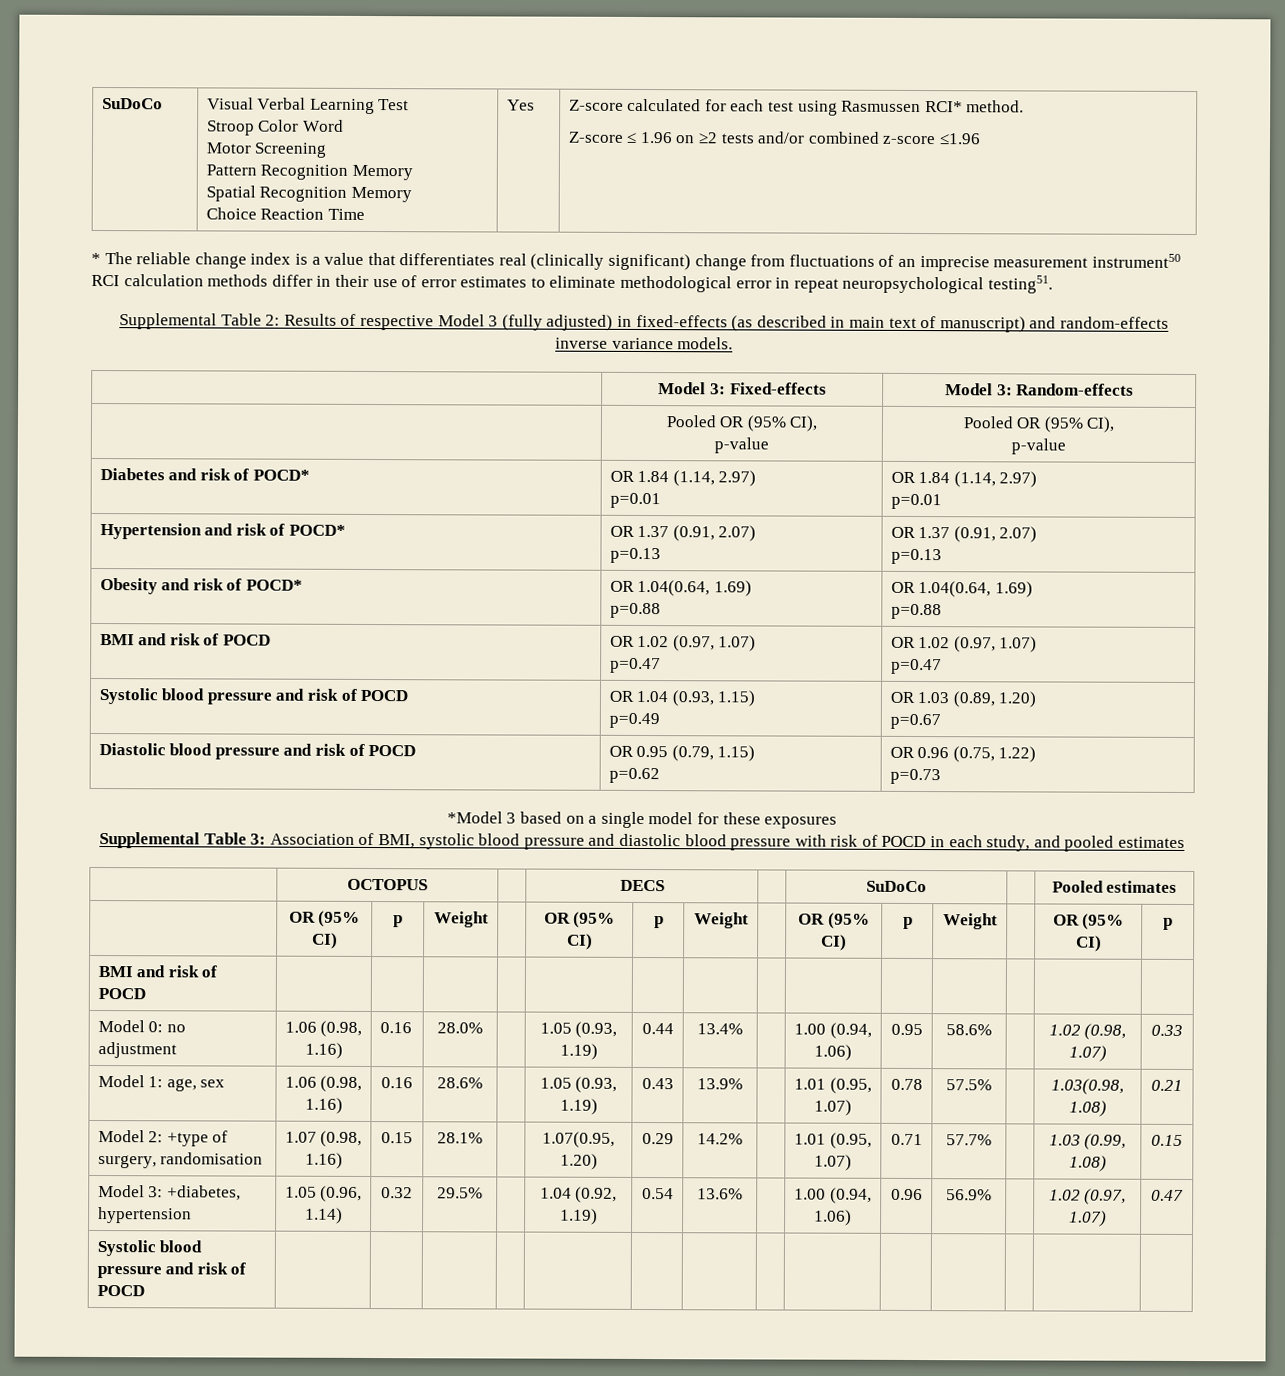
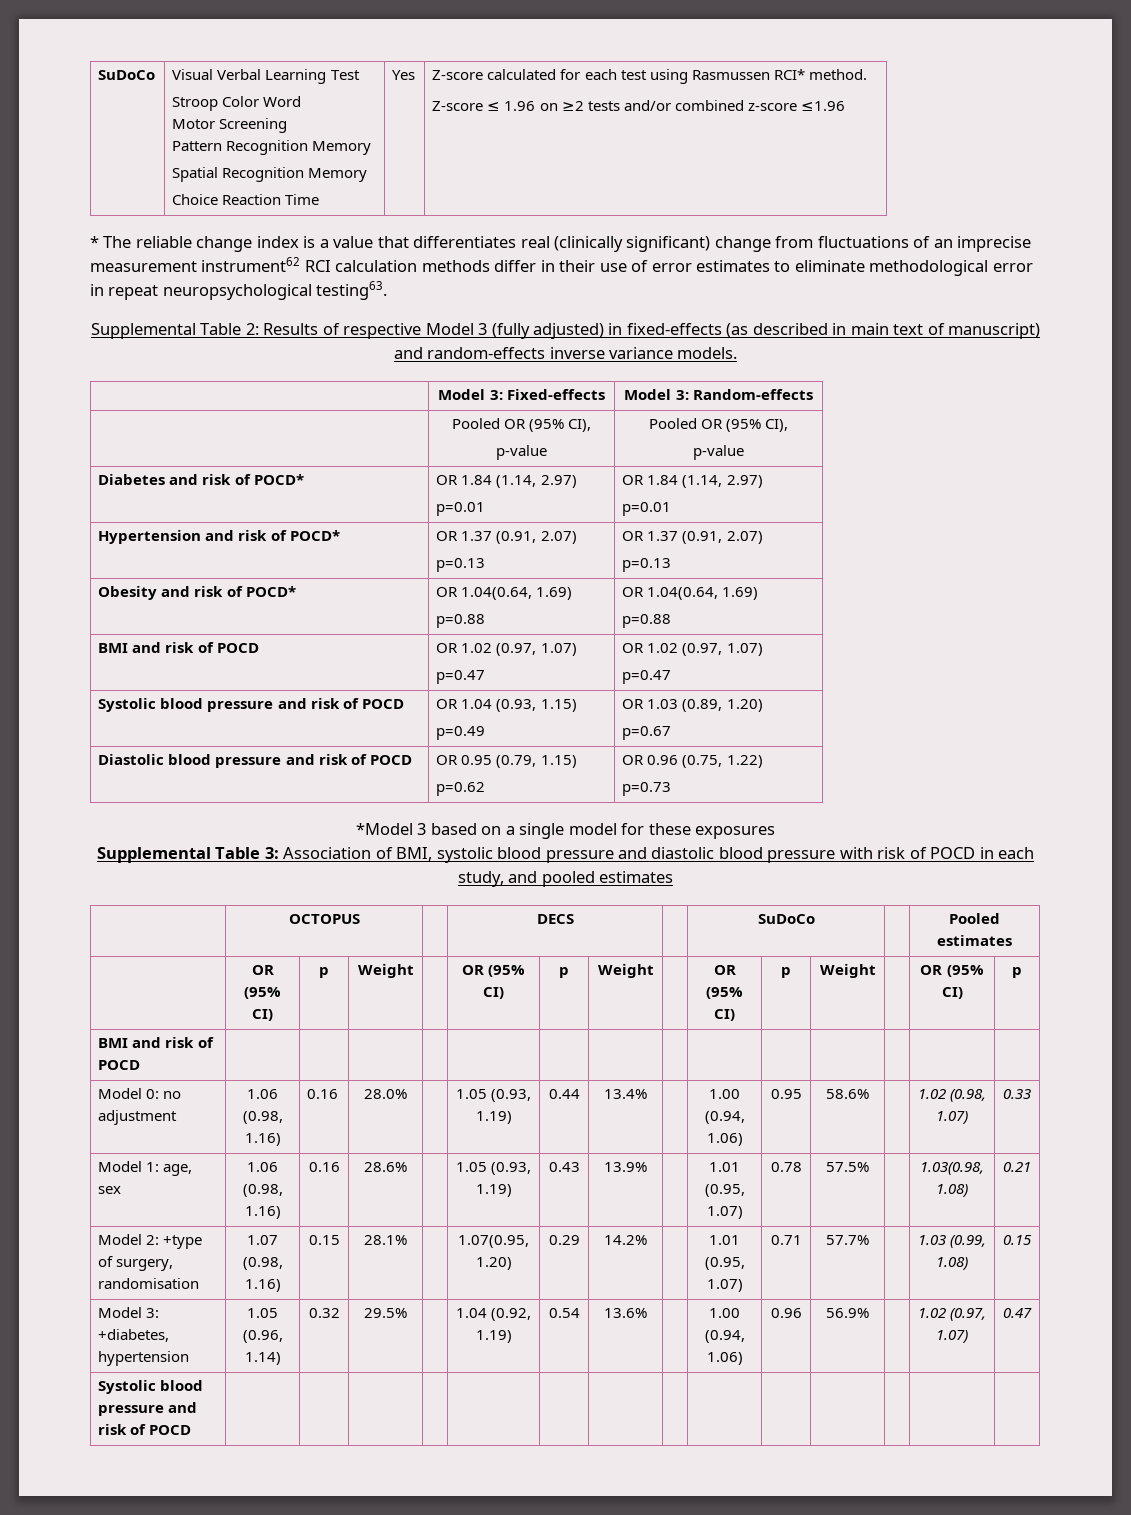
[1091,253,1181,268] instrument50 -> [201,257,301,272] instrument62
[988,275,1054,294] testing51. -> [316,281,388,300] testing63.

